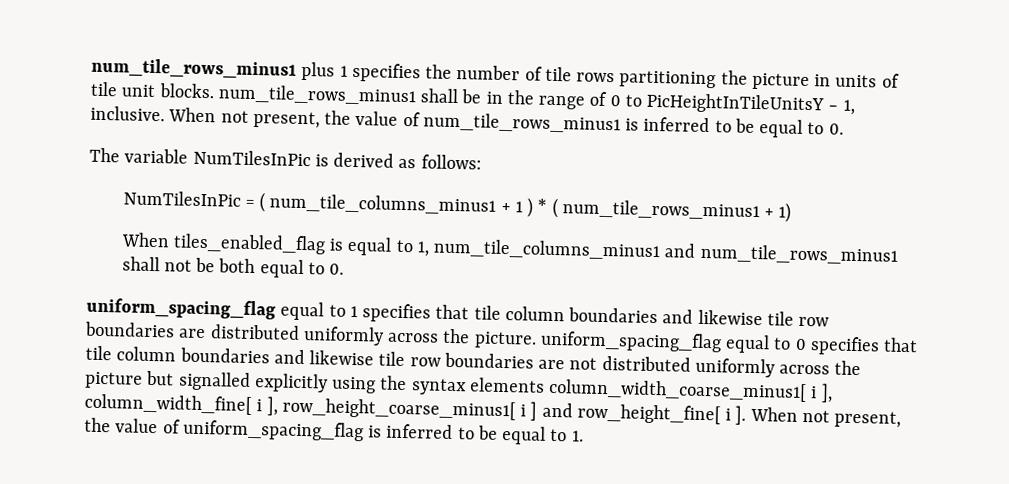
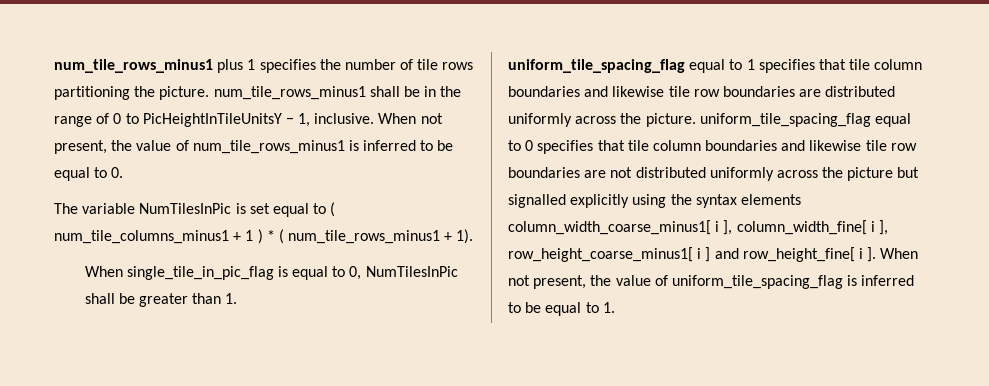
[751,72,900,91] [90,81,215,99] picture in units of tile unit blocks. -> [159,86,210,100] picture.
[333,152,482,170] [122,190,255,208] derived as follows: // NumTilesInPic = -> [249,203,327,217] set equal to
[778,202,792,223] [120,232,326,255] 1) // When tiles_enabled_flag -> [456,229,474,244] [84,266,274,280] 1). // When single_tile_in_pic_flag
[416,238,898,265] [121,256,345,279] [86,297,276,320] 1, num_tile_columns_minus1 and num_tile_rows_minus1 shall not be both equal to 0. // uniform_spacing_flag -> [349,266,458,280] [84,293,238,307] [508,59,685,73] 0, NumTilesInPic shall be greater than 1. // uniform_tile_spacing_flag
[539,330,722,353] uniform_spacing_flag -> [699,113,871,127] uniform_tile_spacing_flag
[182,419,364,442] uniform_spacing_flag -> [671,275,843,289] uniform_tile_spacing_flag

